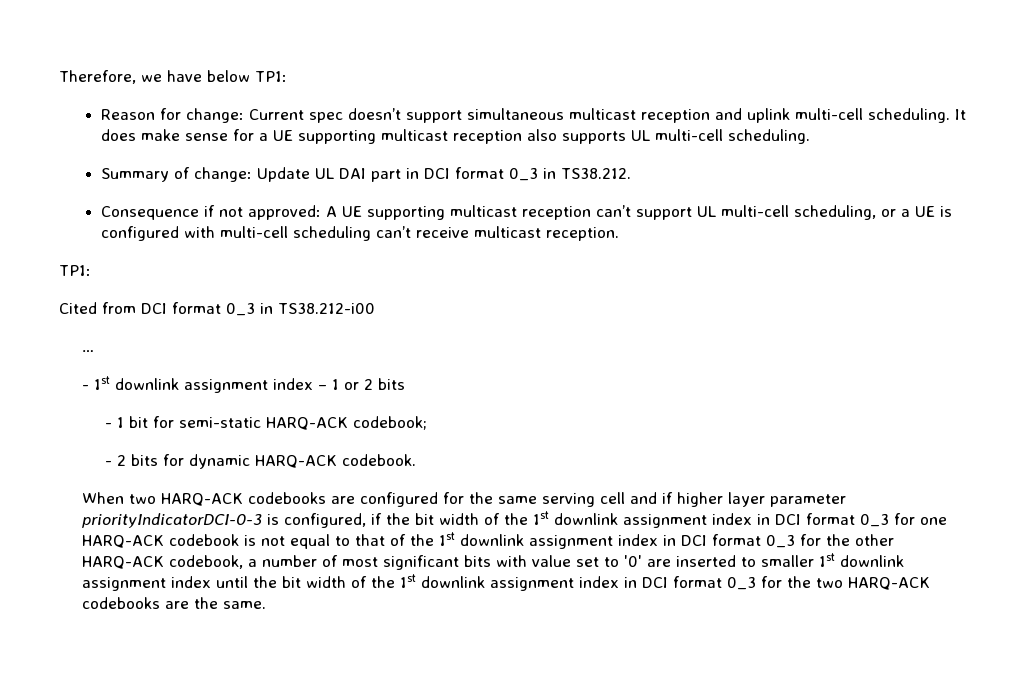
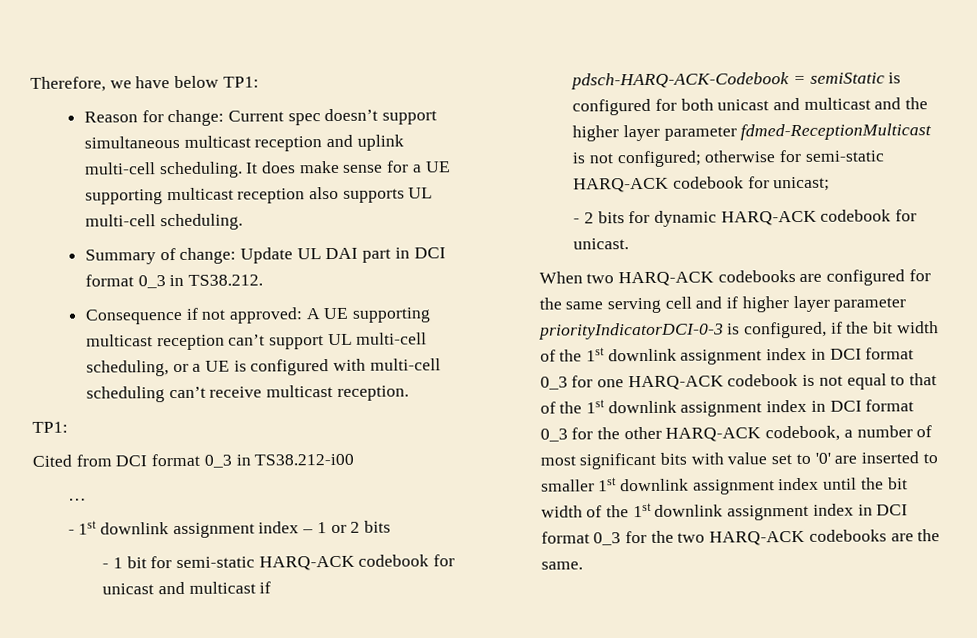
[353,416,428,430] codebook; -> [358,554,456,567] [102,581,272,595] [570,72,902,90] [572,97,929,116] [572,123,933,142] [572,149,884,168] [573,176,831,193] codebook for unicast and multicast if pdsch-HARQ-ACK-Codebook = semiStatic is configured for both unicast and multicast and the higher layer parameter fdmed-ReceptionMulticast is not configured; otherwise for semi-static HARQ-ACK codebook for unicast;
[342,454,417,466] codebook. -> [820,209,918,222] [573,238,630,250] codebook for unicast.

